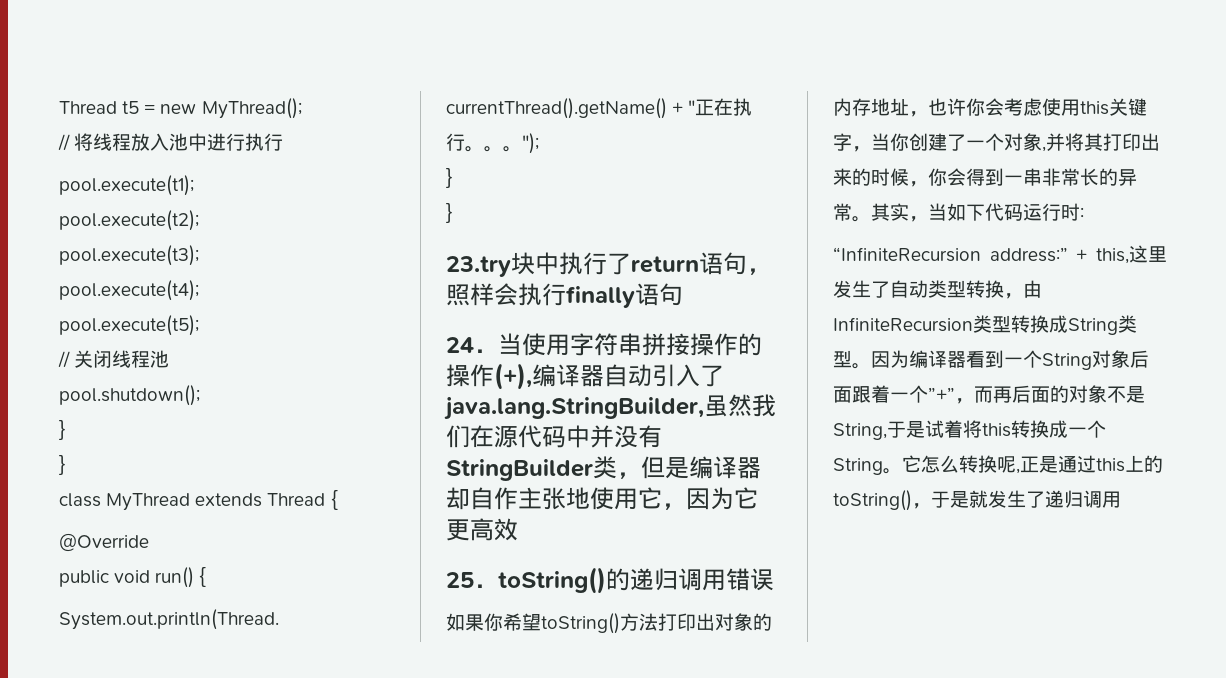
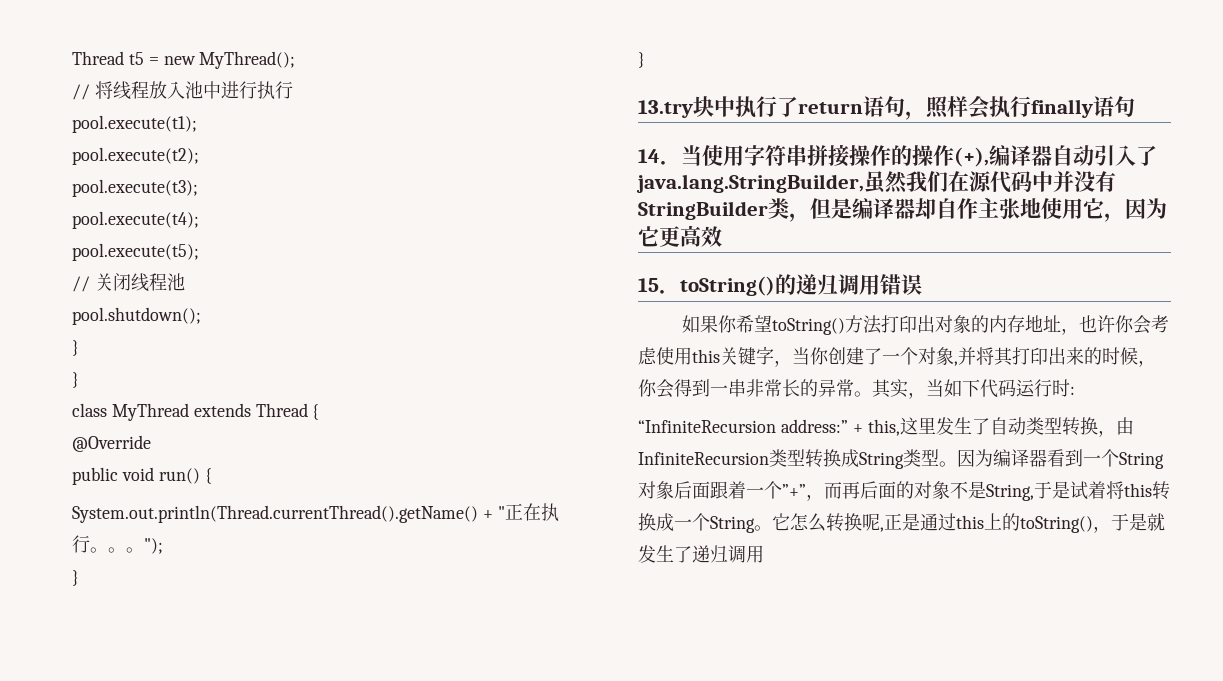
[446,256,511,277] 23.try -> [638,100,693,118] 13.try
[446,337,474,353] 24 -> [638,149,660,163] 14
[446,572,474,588] 25 -> [638,278,659,292] 15

